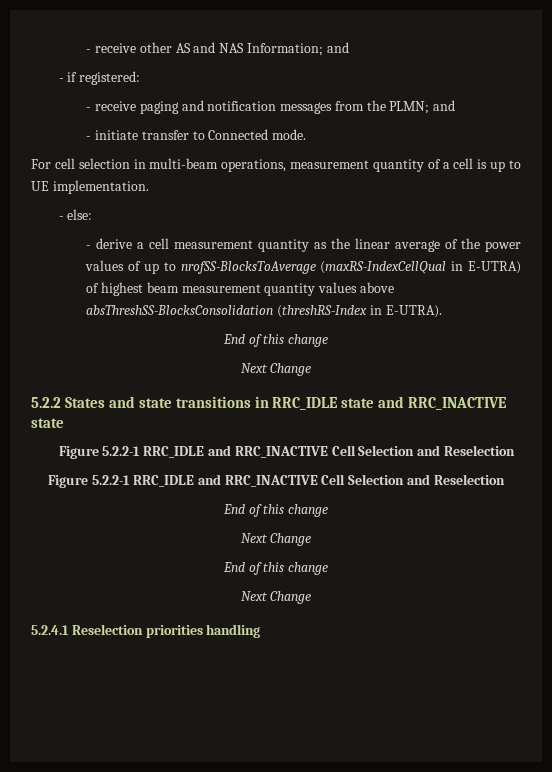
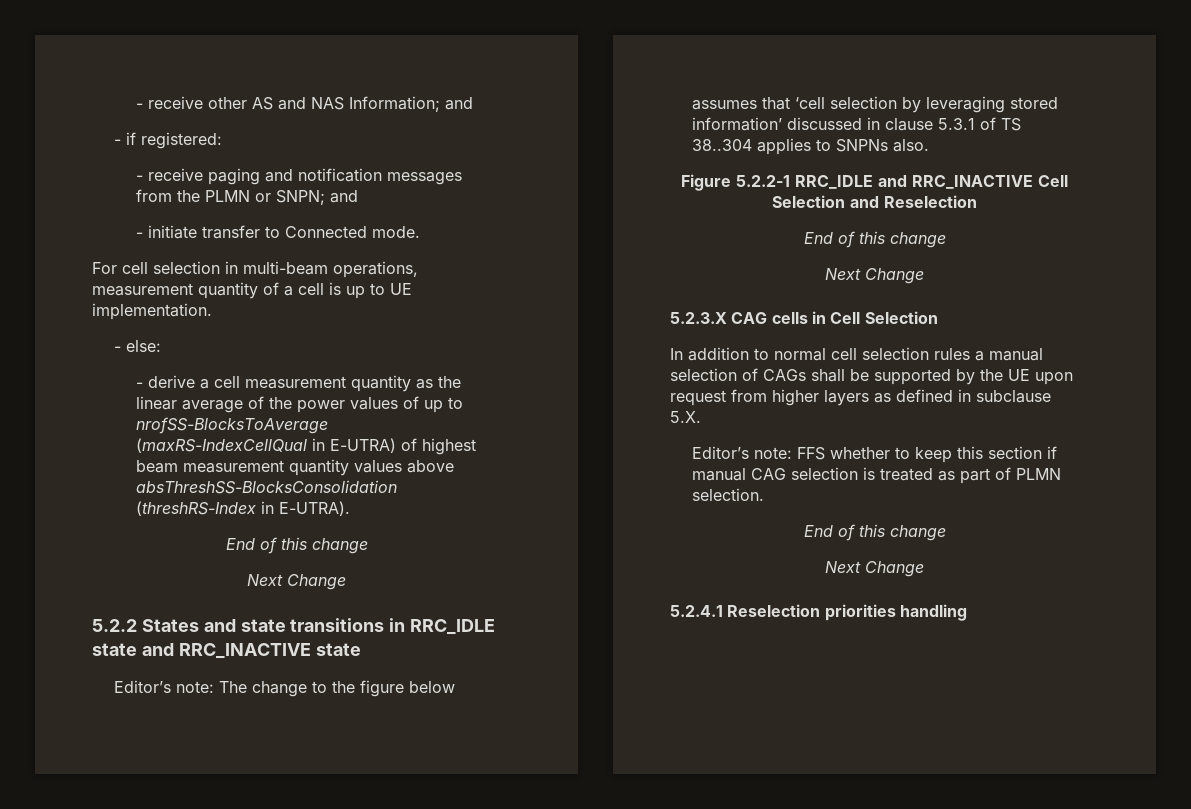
[389,101,430,114] PLMN; -> [205,190,326,205] PLMN or SNPN;
[58,445,515,459] Figure 5.2.2-1 RRC_IDLE and RRC_INACTIVE Cell Selection and Reselection -> [114,680,456,697] [692,96,1059,113] [692,117,1022,131] [692,138,930,155] Editor’s note: The change to the figure below assumes that ‘cell selection by leveraging stored information’ discussed in clause 5.3.1 of TS 38..304 applies to SNPNs also.
(312, 539) none -> [670,311,938,324] [670,347,1043,361] [670,368,1073,385] [670,389,1051,406] [670,411,701,423] [692,446,1058,463] [692,467,1062,484] [692,488,765,501] // 5.2.3.X CAG cells in Cell Selection // In addition to normal cell selection rules a manual selection of CAGs shall be supported by the UE upon request from higher layers as defined in subclause 5.X. // Editor’s note: FFS whether to keep this section if manual CAG selection is treated as part of PLMN selection.

